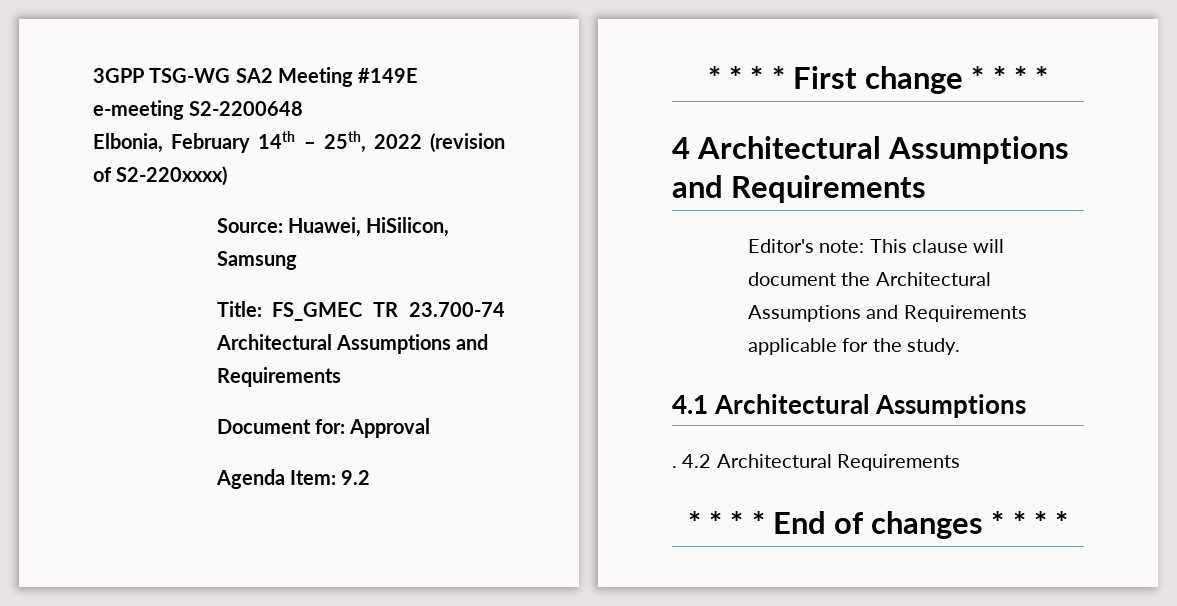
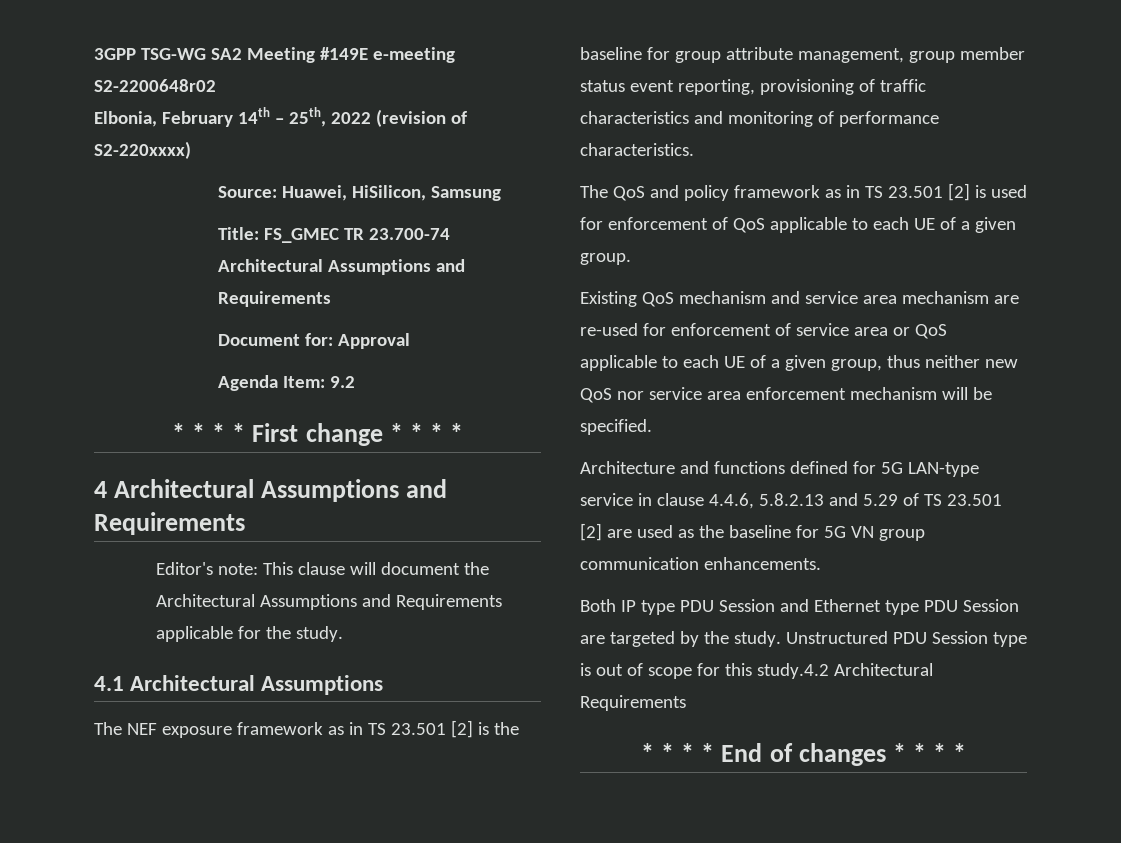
[189,101,304,116] S2-2200648 -> [94,79,216,92] S2-2200648r02
[672,454,712,468] . 4.2 -> [94,720,519,738] [580,47,1025,63] [580,79,926,95] [580,111,939,127] [580,143,694,156] [580,183,1027,201] [580,217,1016,233] [580,253,631,265] [580,291,1019,307] [580,323,947,339] [580,355,1018,371] [580,387,992,403] [580,419,652,435] [580,461,979,477] [580,493,1002,509] [580,523,925,541] [580,557,821,570] [580,599,1019,615] [580,631,1027,647] [580,663,829,679] The NEF exposure framework as in TS 23.501 [2] is the baseline for group attribute management, group member status event reporting, provisioning of traffic characteristics and monitoring of performance characteristics. // The QoS and policy framework as in TS 23.501 [2] is used for enforcement of QoS applicable to each UE of a given group. // Existing QoS mechanism and service area mechanism are re-used for enforcement of service area or QoS applicable to each UE of a given group, thus neither new QoS nor service area enforcement mechanism will be specified. // Architecture and functions defined for 5G LAN-type service in clause 4.4.6, 5.8.2.13 and 5.29 of TS 23.501 [2] are used as the baseline for 5G VN group communication enhancements. // Both IP type PDU Session and Ethernet type PDU Session are targeted by the study. Unstructured PDU Session type is out of scope for this study.4.2

